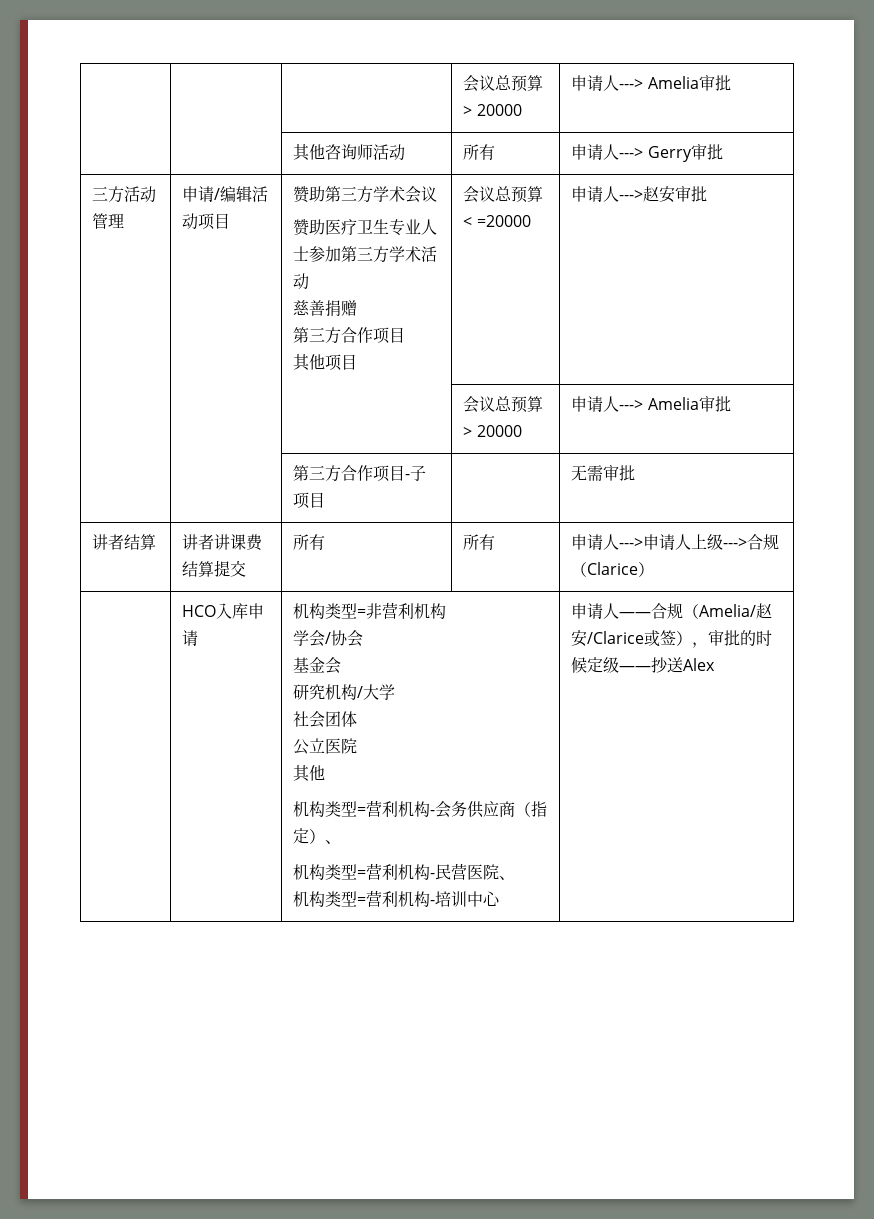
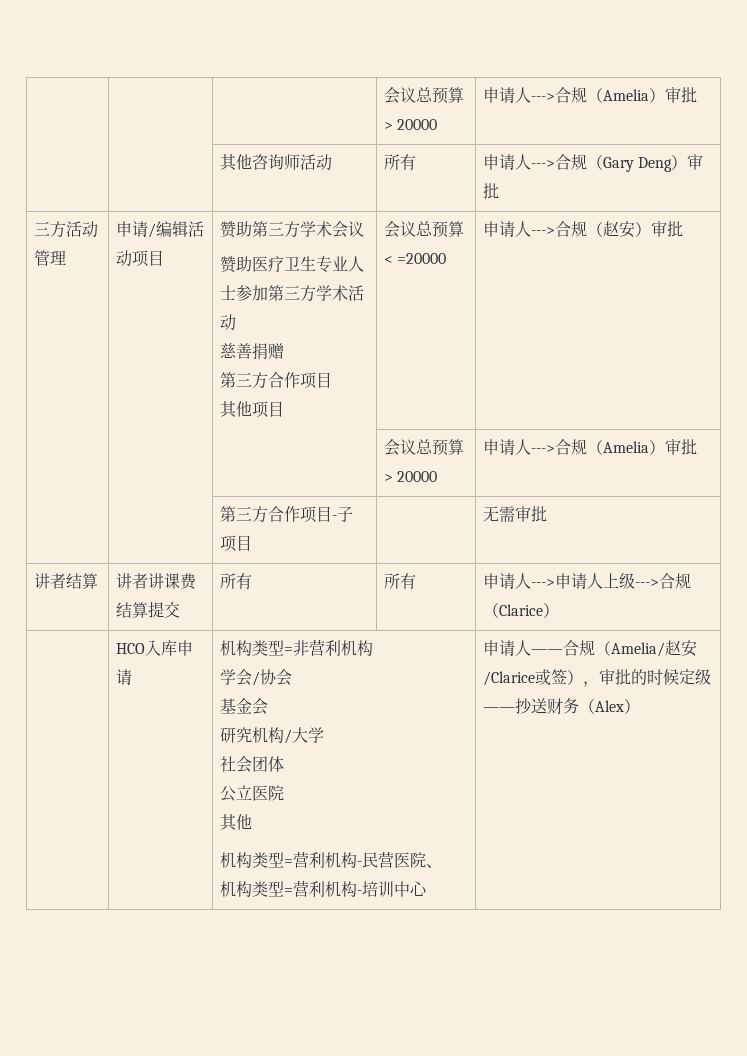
[463,75,544,92] [463,104,522,116] [571,75,699,91] | | | 会议总预算> 20000 | 申请人---> Amelia -> [384,87,465,104] [384,119,438,130] [483,87,666,103] | | | 会议总预算> 20000 | 申请人--->合规（Amelia）
[647,146,692,162] Gerry -> [555,154,688,172] 合规（Gary Deng）
[643,186,676,203] 赵安 -> [555,221,652,238] 合规（赵安）
[647,397,699,410] Amelia -> [555,439,666,455] 合规（Amelia）
[293,800,548,818] [293,828,342,844] // 机构类型=营利机构-会务供应商（指定）、 -> (253, 822) none
[683,658,716,671] Alex -> [547,698,641,714] 财务（Alex）

